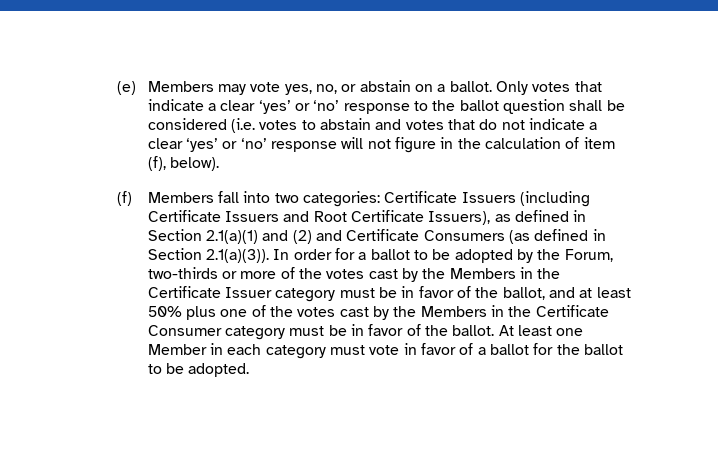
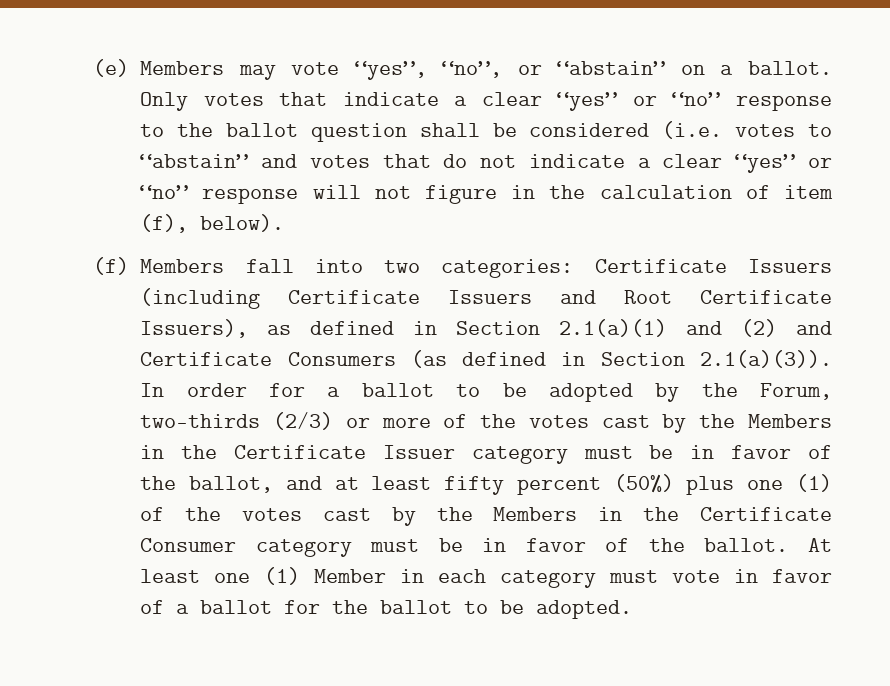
[284,80,411,95] yes, no, or abstain -> [354,61,666,80] “yes”, “no”, or “abstain”
[258,100,340,114] ‘yes’ or ‘no’ -> [557,92,721,111] “yes” or “no”
[319,118,371,130] abstain -> [140,154,249,168] “abstain”
[186,138,267,152] ‘yes’ or ‘no’ -> [735,154,832,173] [140,185,189,199] “yes” or “no”
(218, 273) none -> [273,412,334,430] (2/3)
[147,306,182,317] 50% -> [444,474,674,495] fifty percent (50%)
(248, 313) none -> [795,474,832,492] (1)
(584, 332) none -> [264,567,301,585] (1)

